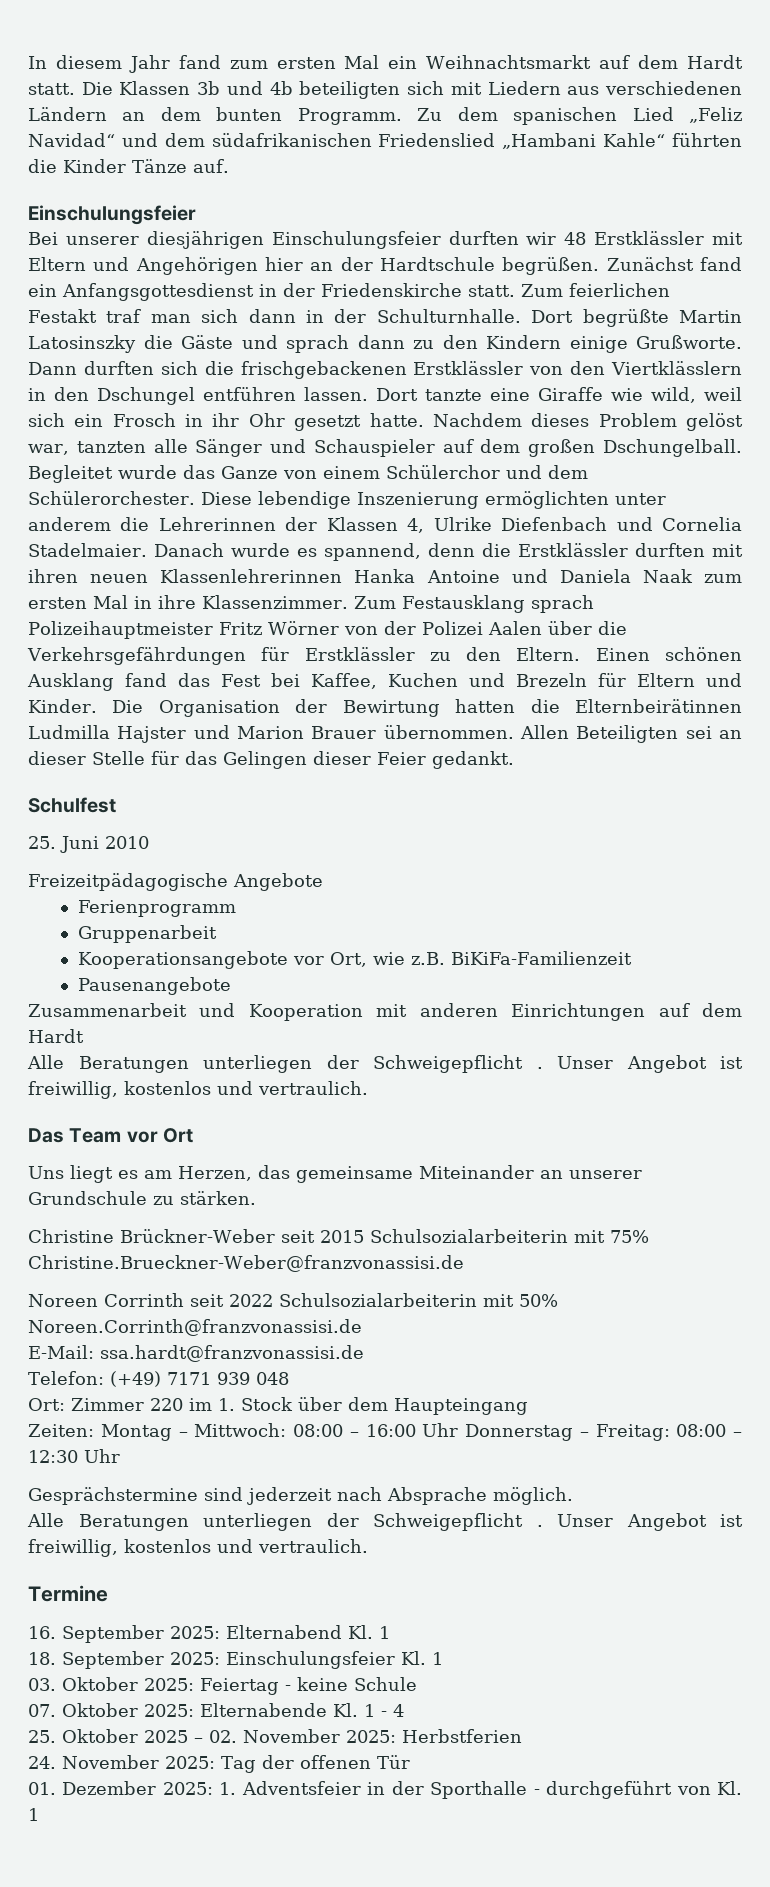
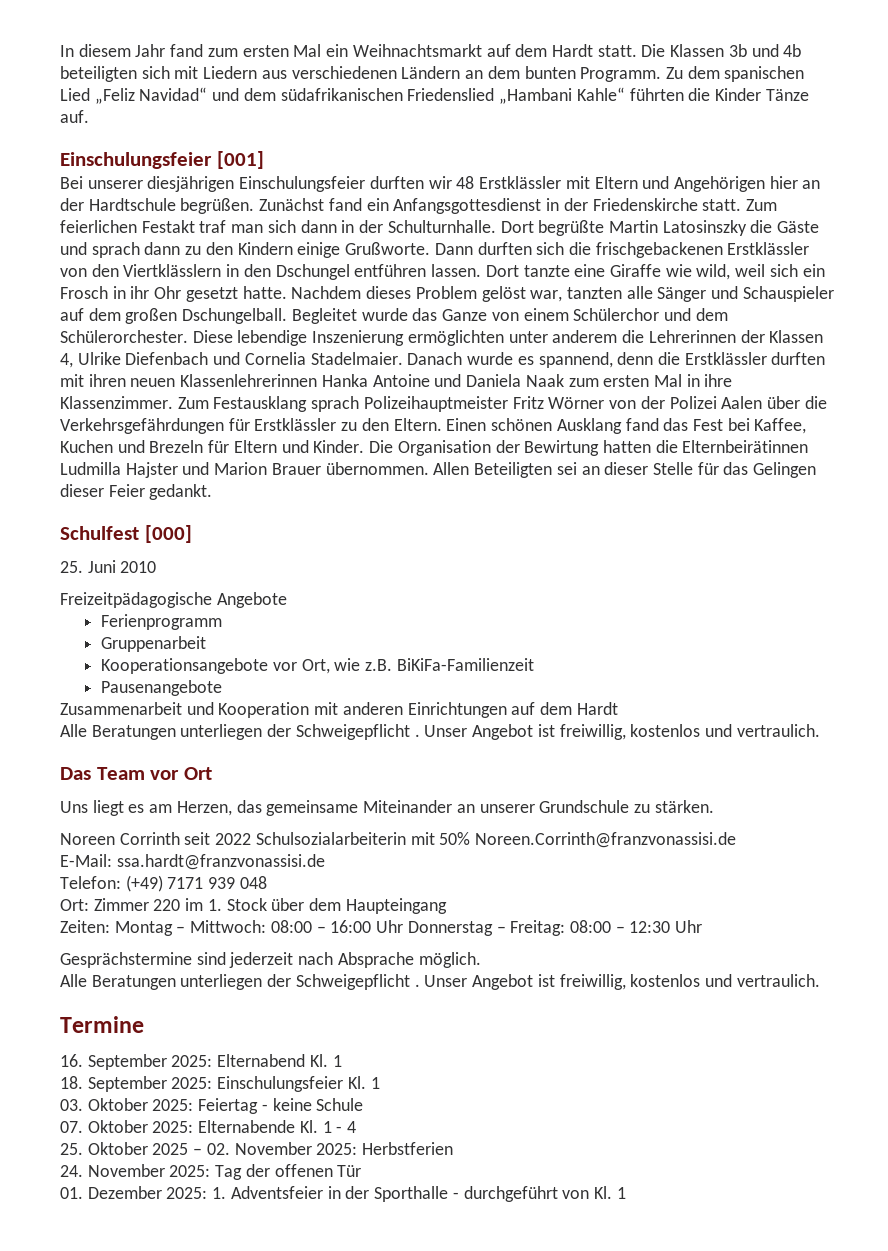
(196, 215) none -> [216,151,264,169] [001]
(116, 805) none -> [144,525,192,543] [000]
[28,1229,649,1243] [28,1255,464,1272] // Christine Brückner-Weber seit 2015 Schulsozialarbeiterin mit 75% Christine.Brueckner-Weber@franzvonassisi.de -> (714, 806) none

